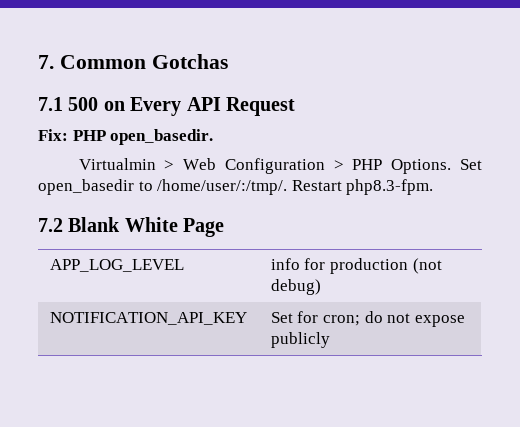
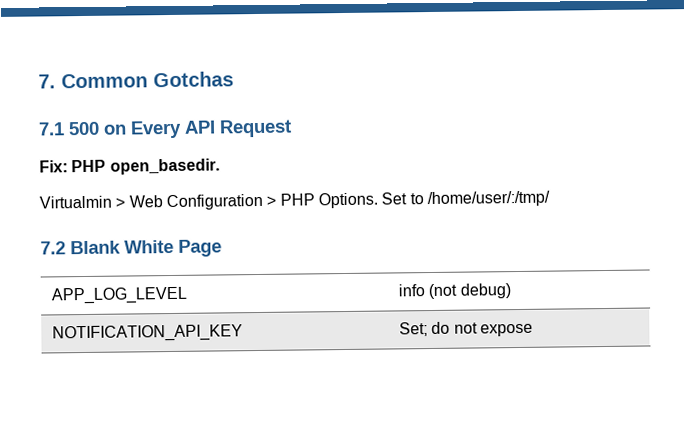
[38,179,434,195] open_basedir to /home/user/:/tmp/. Restart php8.3-fpm. -> [409,190,550,208] to /home/user/:/tmp/
[304,258,409,274] for production -> (425, 290) none
[270,311,361,326] Set for cron; -> [398,322,428,337] Set;
[270,332,330,348] publicly -> (533, 330) none

